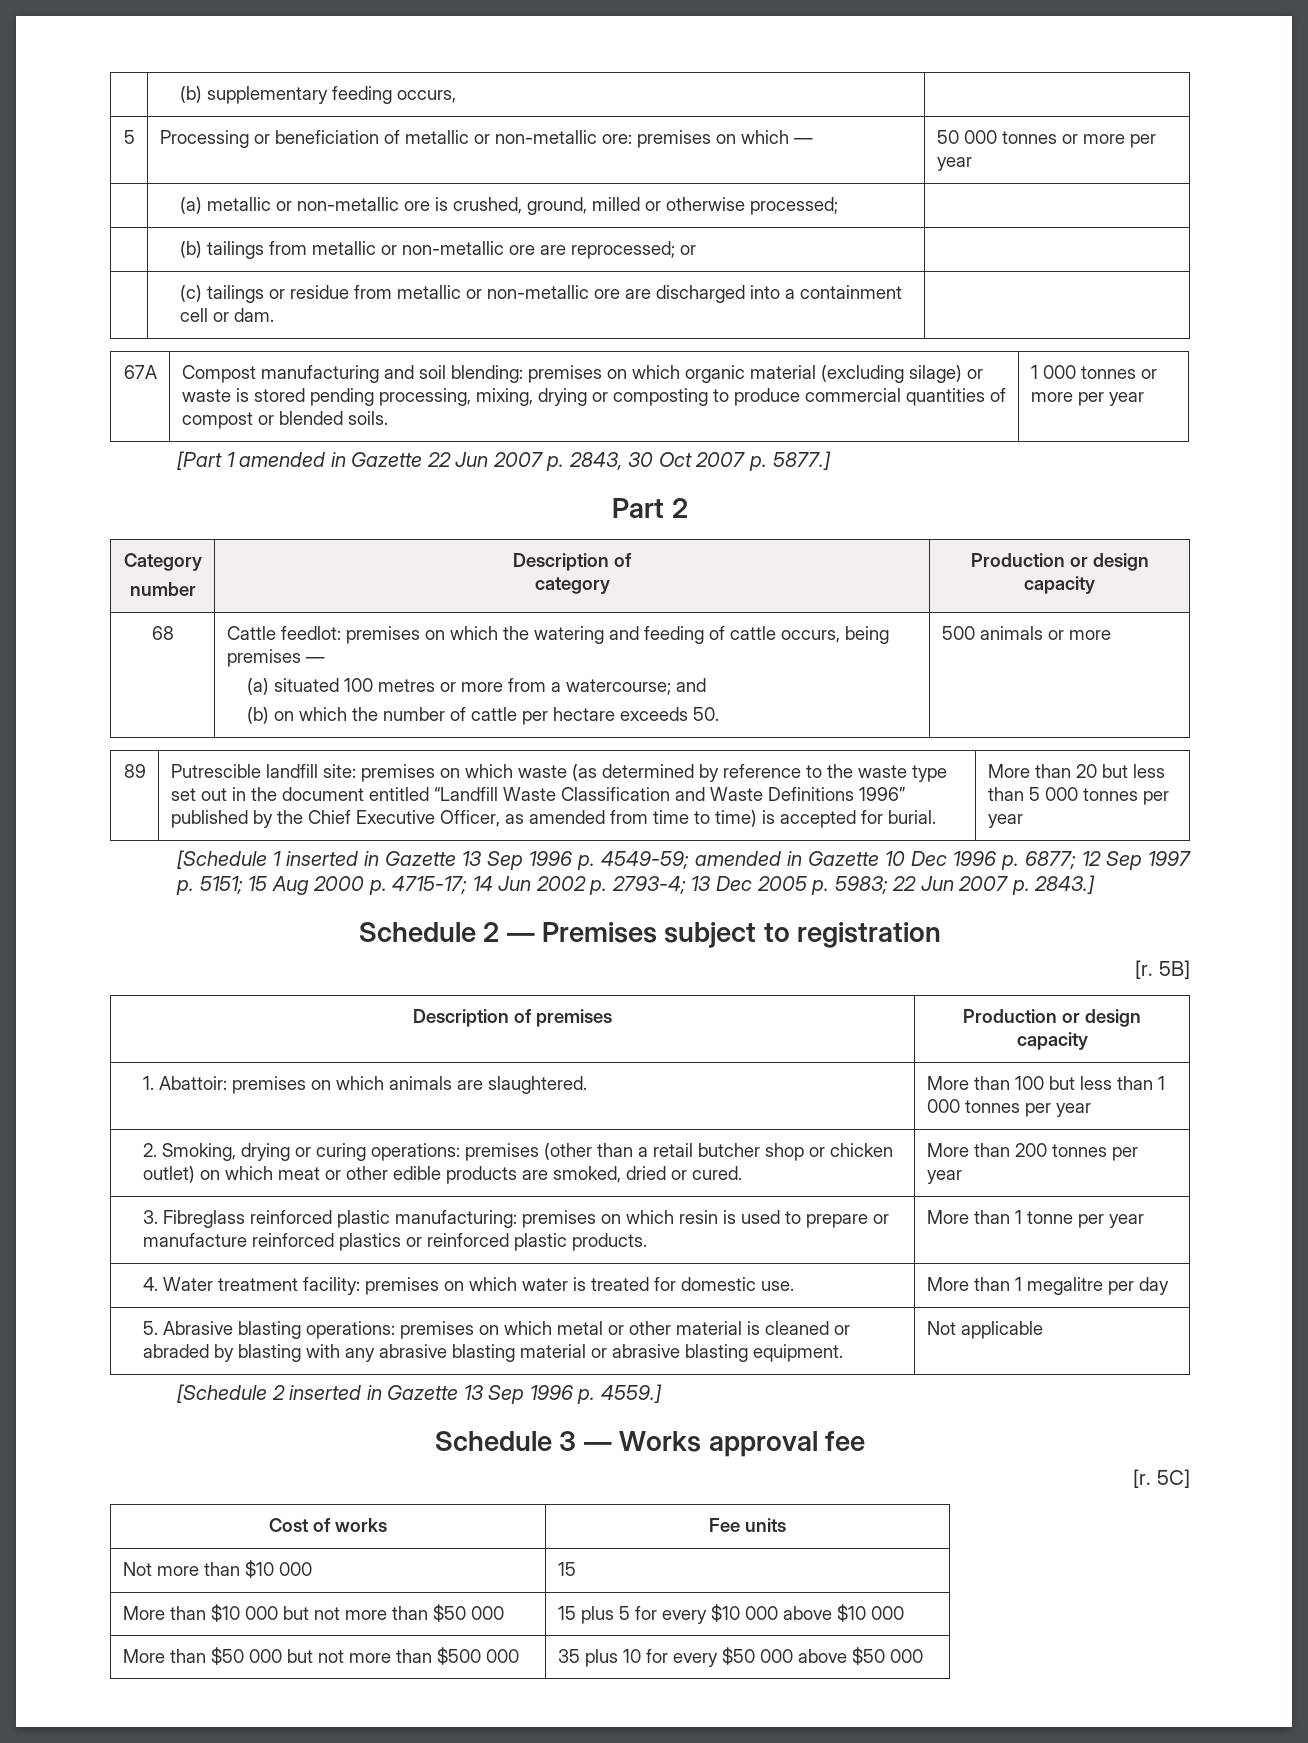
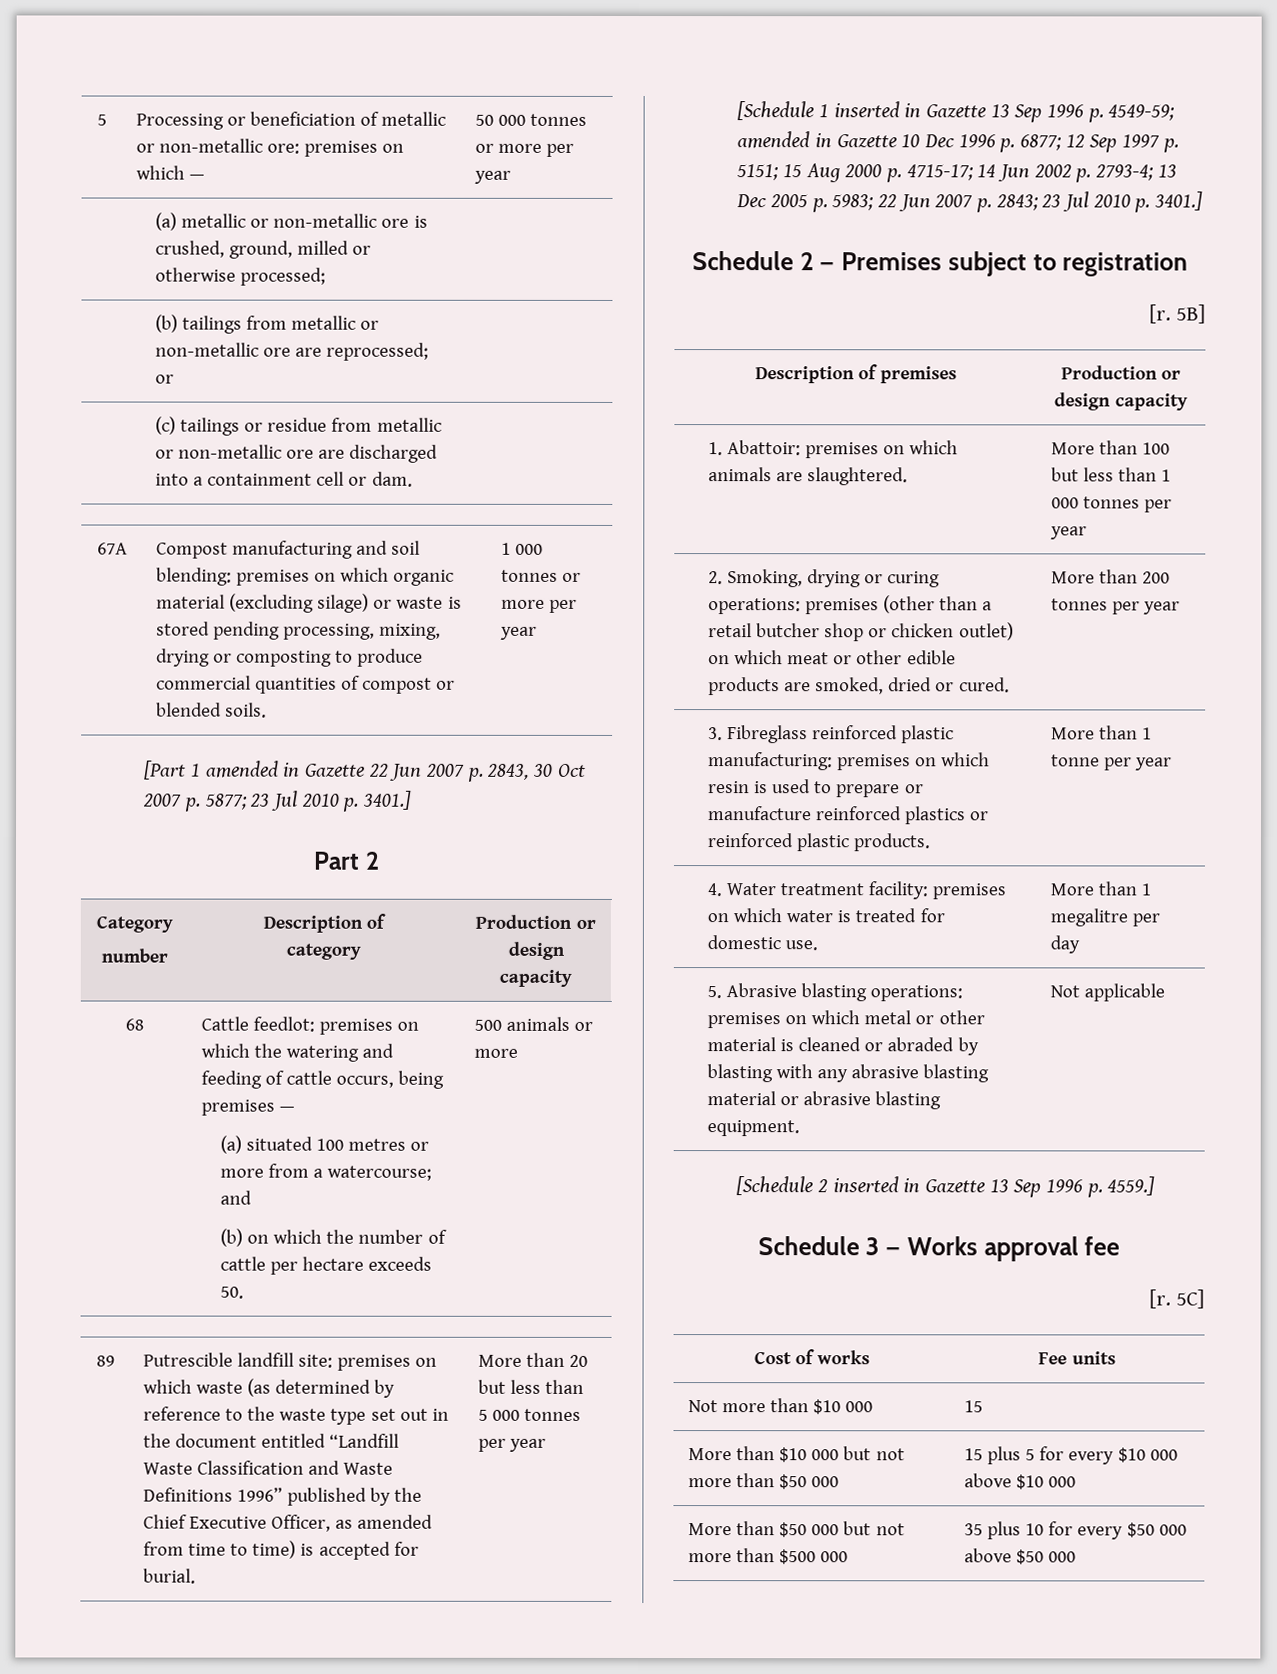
[179,86,456,104] | (b) supplementary feeding occurs, | // -> (97, 120) none
[772,451,831,470] 5877.] -> [204,790,412,812] 5877; 23 Jul 2010 p. 3401.]
[1034,875,1096,894] 2843.] -> [995,191,1204,213] 2843; 23 Jul 2010 p. 3401.]

